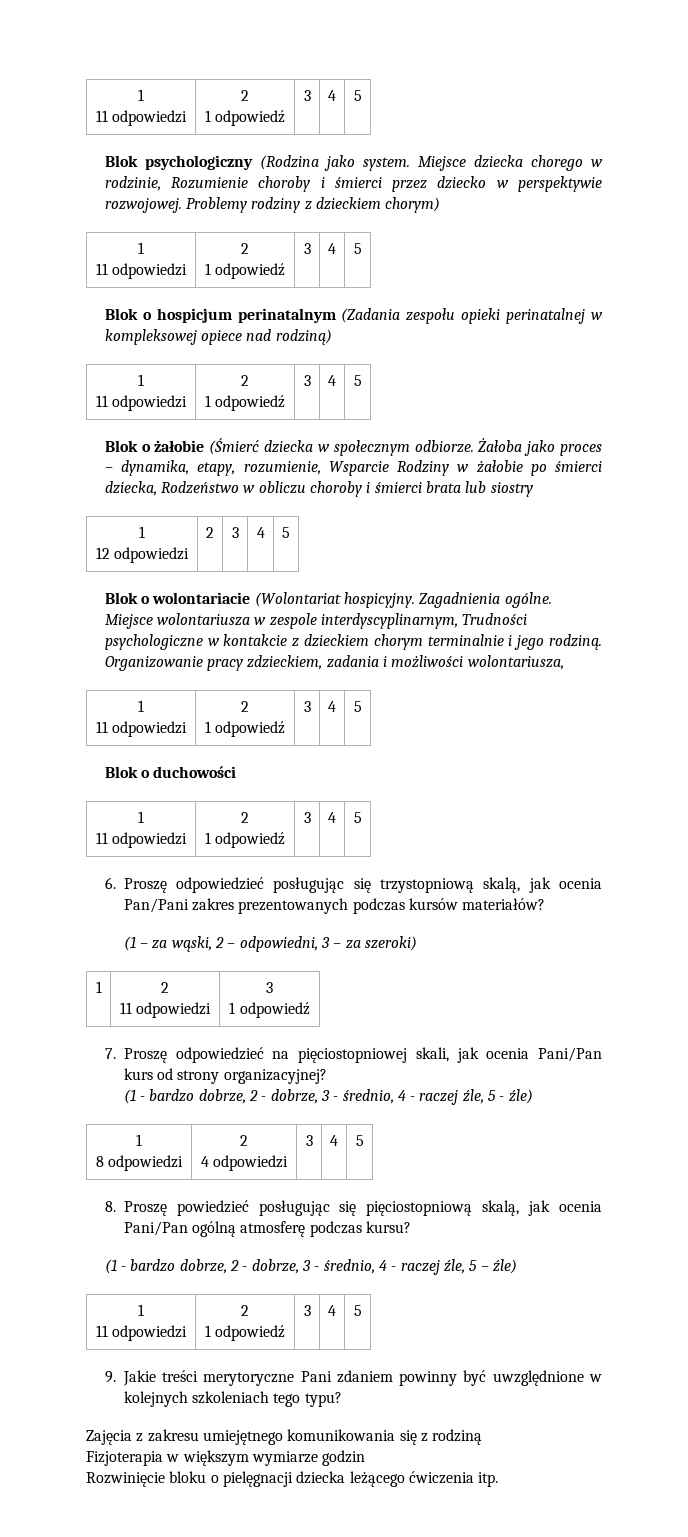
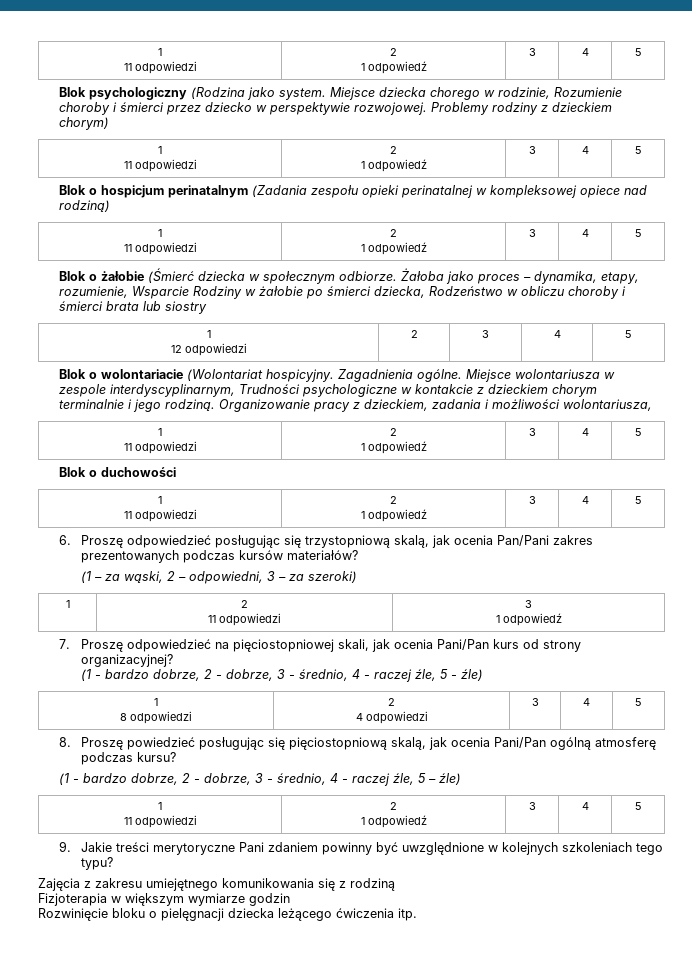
[247,655,323,670] zdzieckiem, -> [353,399,429,411] z dzieckiem,

